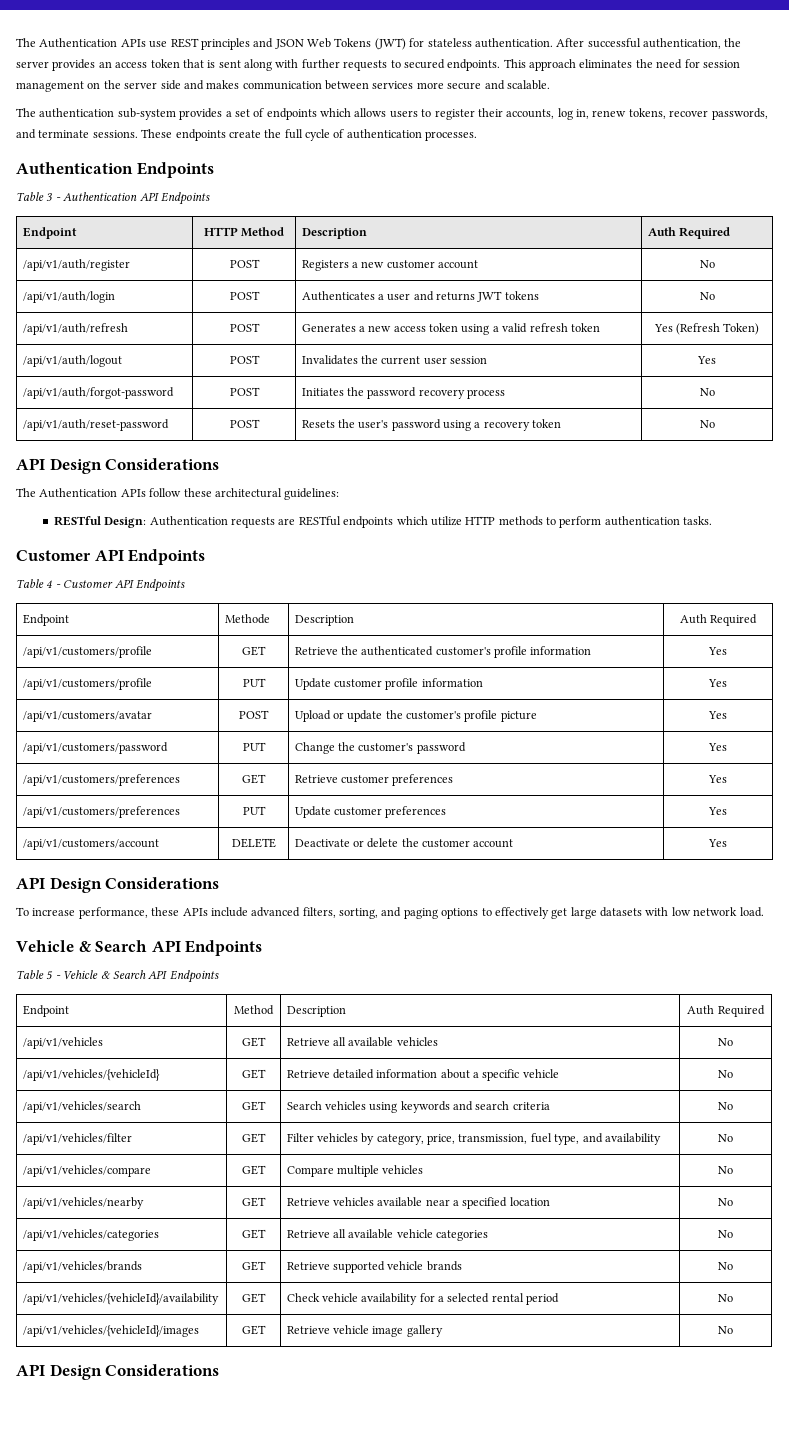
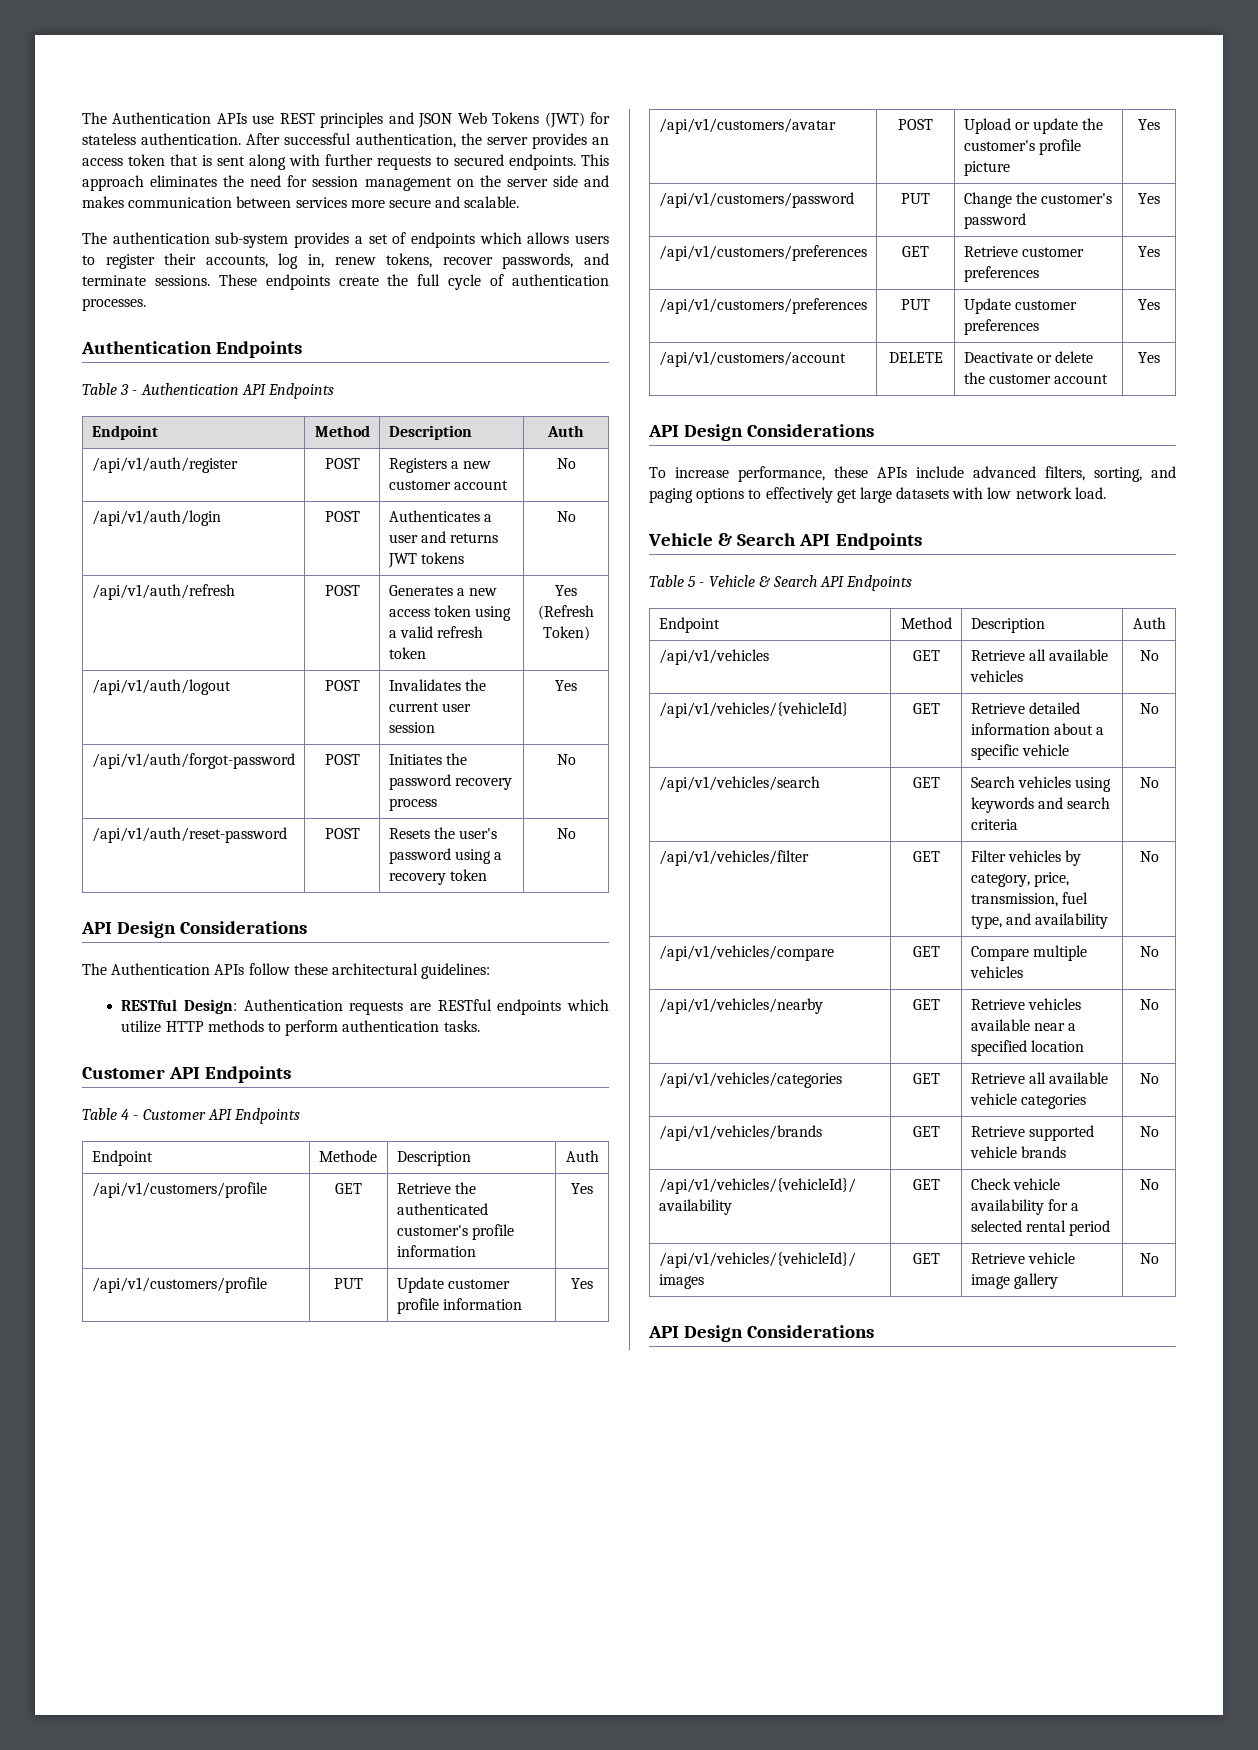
[203,227,285,237] [301,228,367,239] [647,227,730,239] HTTP Method | Description | Auth Required -> [314,425,370,437] [388,425,472,440] [547,425,584,437] Method | Description | Auth
[710,614,758,626] Required -> (599, 1156) none
[717,1005,765,1017] Required -> (1166, 623) none

